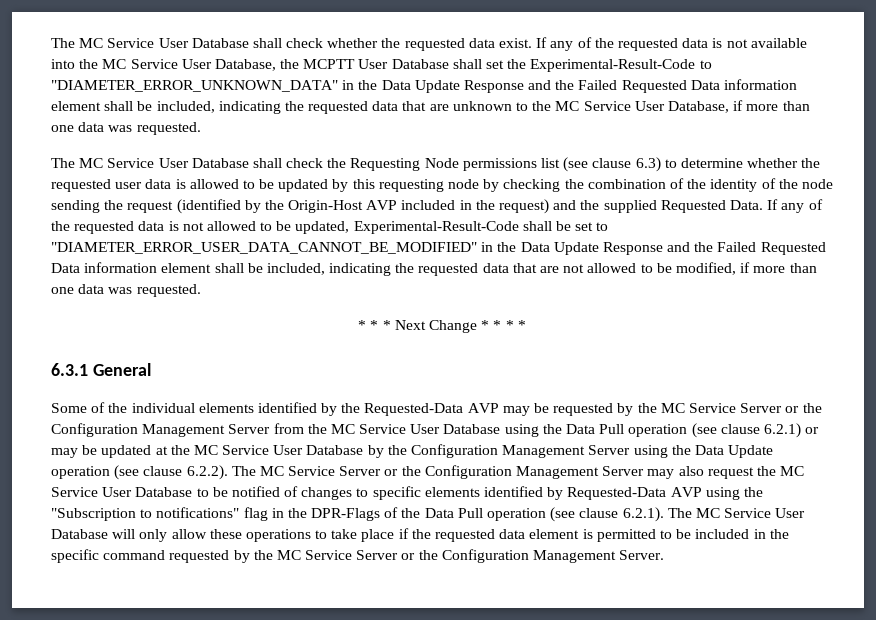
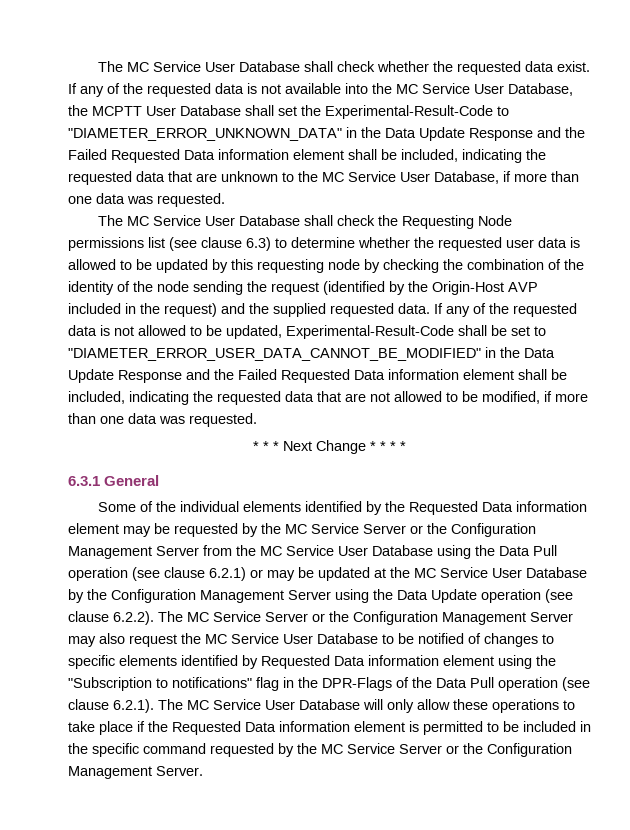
[660,200,763,213] Requested Data. -> [330,303,430,317] requested data.
[364,403,499,416] Requested-Data AVP -> [409,501,588,515] [68,523,119,534] Requested Data information element
[567,487,702,500] Requested-Data AVP -> [261,655,494,669] Requested Data information element
[435,529,526,542] requested data -> [172,721,350,735] Requested Data information

